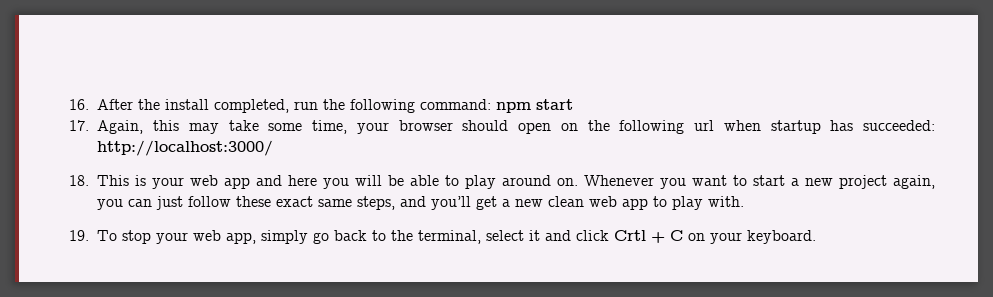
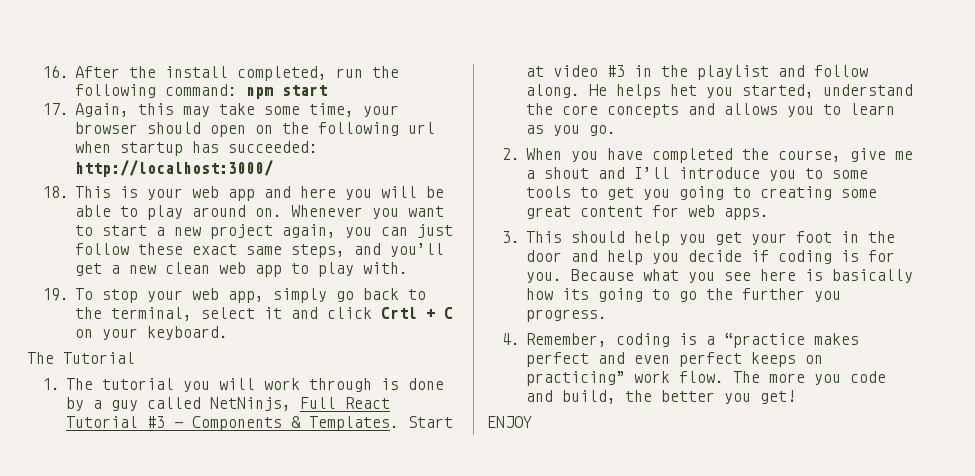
(817, 237) none -> [27,352,135,364] [41,378,445,392] [66,397,391,411] [66,416,454,431] [526,65,869,80] [526,84,914,99] [526,103,896,118] [526,125,617,136] [501,148,914,163] [526,167,869,181] [526,186,878,200] [526,205,770,220] [501,231,896,246] [526,250,896,265] [526,269,914,283] [526,288,842,302] [526,309,608,322] [501,333,860,348] [526,352,824,367] [526,371,887,386] [526,390,797,404] [487,416,532,428] // The Tutorial // 1. The tutorial you will work through is done by a guy called NetNinjs, Full React Tutorial #3 - Components & Templates. Start at video #3 in the playlist and follow along. He helps het you started, understand the core concepts and allows you to learn as you go. // 2. When you have completed the course, give me a shout and I’ll introduce you to some tools to get you going to creating some great content for web apps. // 3. This should help you get your foot in the door and help you decide if coding is for you. Because what you see here is basically how its going to go the further you progress. // 4. Remember, coding is a “practice makes perfect and even perfect keeps on practicing” work flow. The more you code and build, the better you get! // ENJOY

